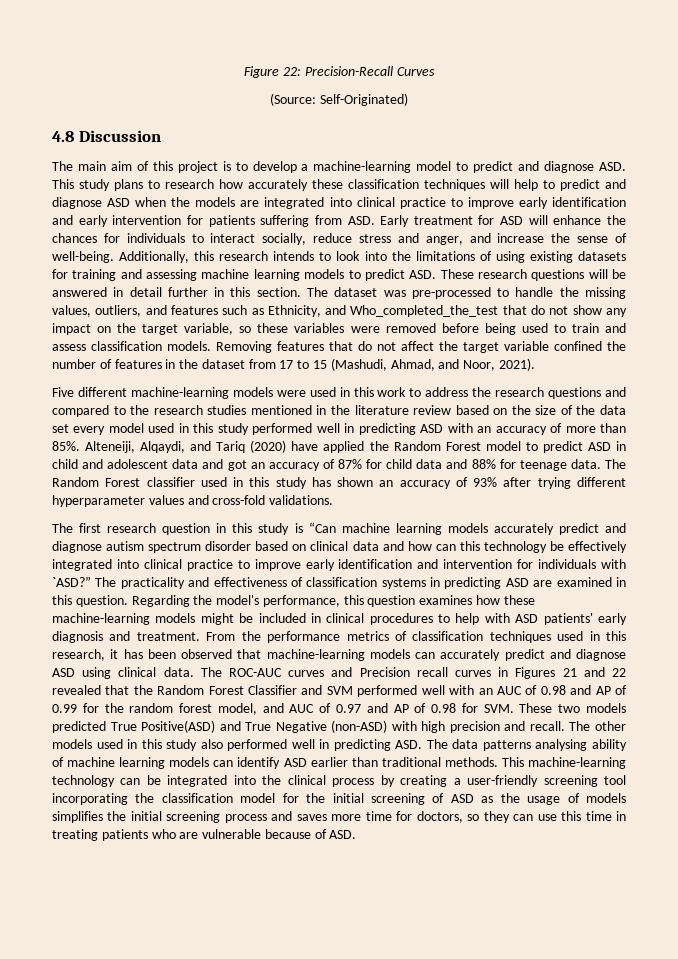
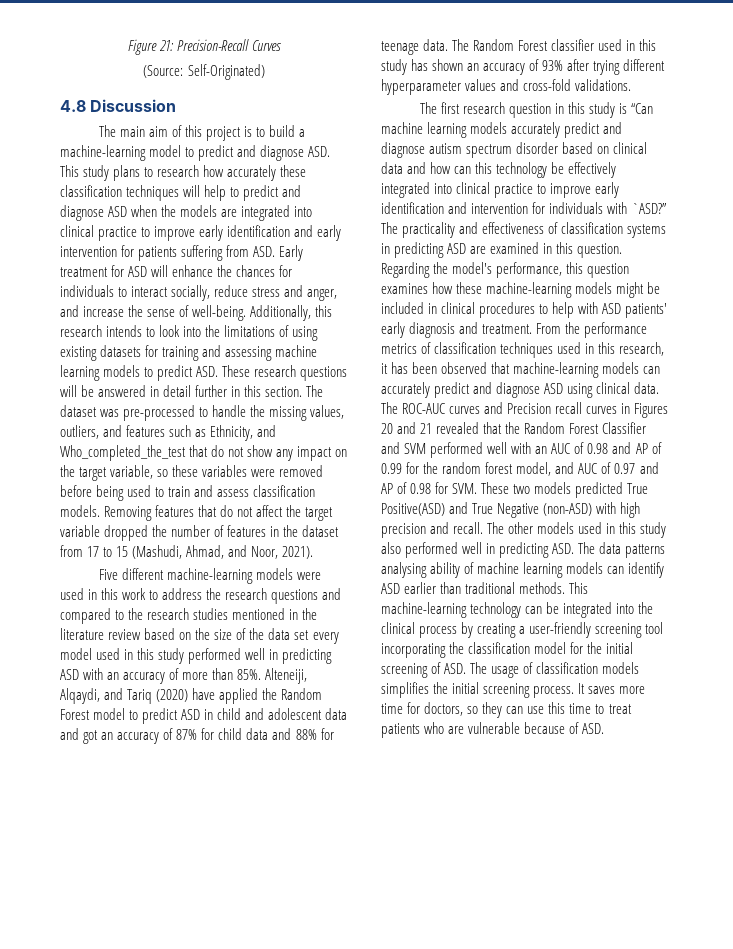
[283,67,302,76] 22: -> [158,40,174,51] 21:
[252,161,297,173] develop -> [269,125,296,137] build
[554,341,602,351] confined -> [104,525,149,541] dropped
[562,667,626,677] 21 and 22 -> [381,422,433,434] 20 and 21
[450,793,520,803] ASD as the -> [444,662,488,674] ASD. The
(580, 798) none -> [536,662,599,674] classification
[224,811,293,823] process and -> [533,683,586,698] process. It
[616,811,627,821] [52,829,98,841] in treating -> [595,704,632,714] to treat

